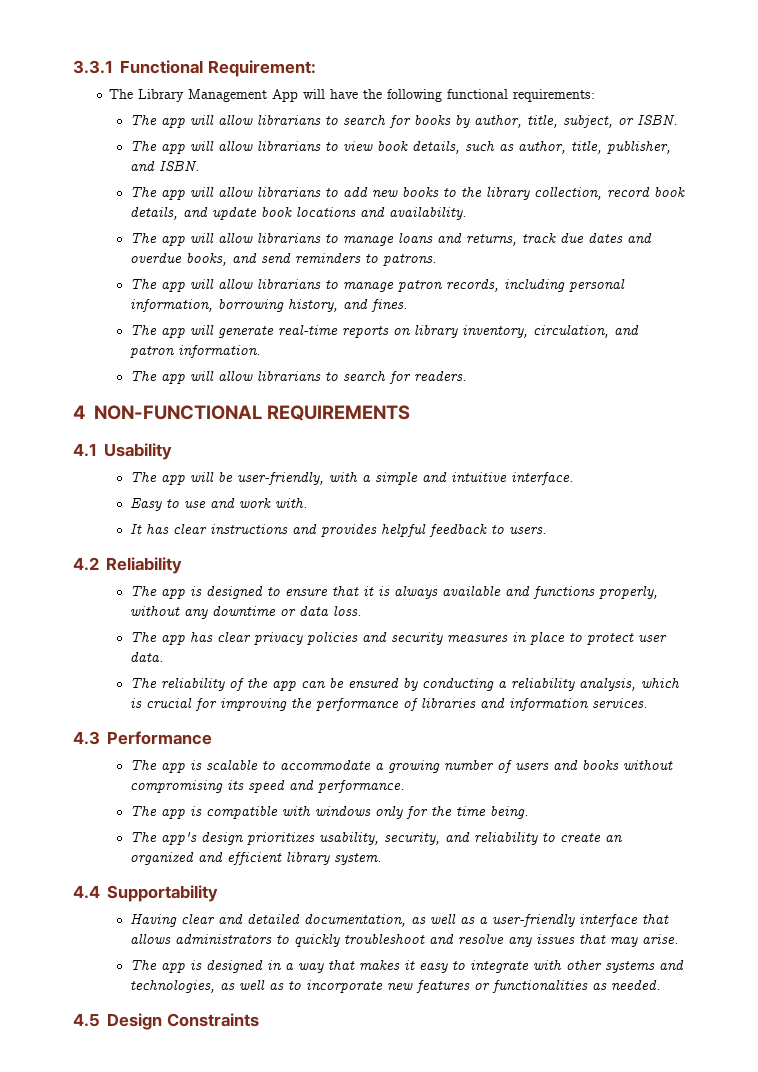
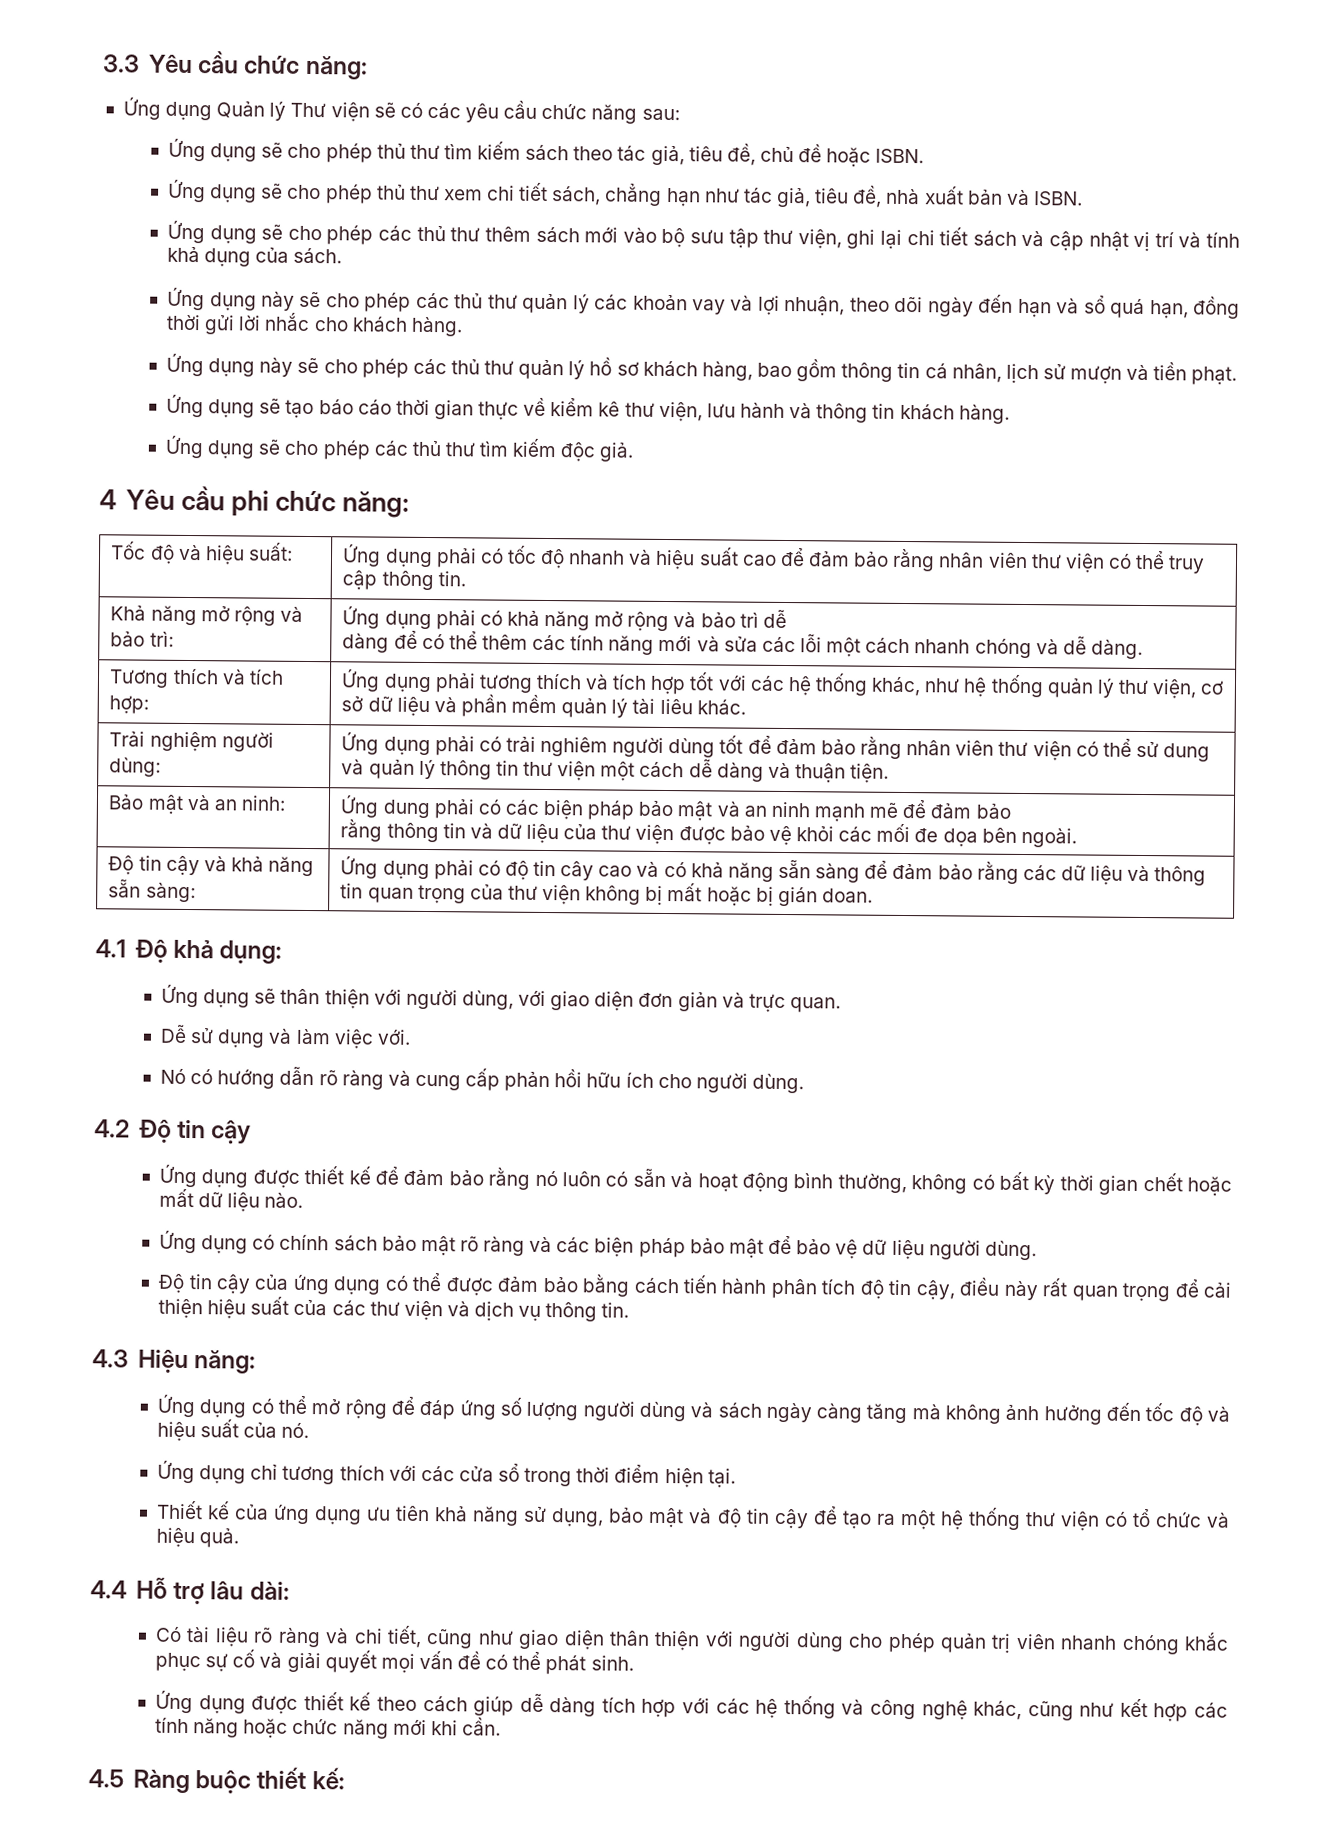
[73,60,316,77] [109,89,596,102] [130,114,679,128] [130,141,672,154] [130,160,201,171] [130,187,686,200] [130,207,468,220] [130,233,653,246] [130,253,438,266] [130,279,626,292] [130,299,409,312] [130,325,640,338] [130,345,262,358] [130,371,468,384] [73,405,410,421] [73,443,172,460] [130,472,575,485] [130,498,309,511] [130,524,548,537] [73,557,182,574] [130,586,659,599] [130,606,363,619] [130,632,668,645] [130,652,165,662] [130,678,681,691] [130,698,649,711] [73,731,212,745] [130,760,674,773] [130,780,406,793] [130,806,530,819] [130,832,624,845] [130,852,383,865] [73,885,218,902] [130,913,670,927] [130,934,680,947] [130,960,685,973] [130,980,662,993] [73,1013,259,1030] 3.3.1 Functional Requirement: // The Library Management App will have the following functional requirements: // The app will allow librarians to search for books by author, title, subject, or ISBN. // The app will allow librarians to view book details, such as author, title, publisher, and ISBN. // The app will allow librarians to add new books to the library collection, record book details, and update book locations and availability. // The app will allow librarians to manage loans and returns, track due dates and overdue books, and send reminders to patrons. // The app will allow librarians to manage patron records, including personal information, borrowing history, and fines. // The app will generate real-time reports on library inventory, circulation, and patron information. // The app will allow librarians to search for readers. // 4 NON-FUNCTIONAL REQUIREMENTS // 4.1 Usability // The app will be user-friendly, with a simple and intuitive interface. // Easy to use and work with. // It has clear instructions and provides helpful feedback to users. // 4.2 Reliability // The app is designed to ensure that it is always available and functions properly, without any downtime or data loss. // The app has clear privacy policies and security measures in place to protect user data. // The reliability of the app can be ensured by conducting a reliability analysis, which is crucial for improving the performance of libraries and information services. // 4.3 Performance // The app is scalable to accommodate a growing number of users and books without compromising its speed and performance. // The app is compatible with windows only for the time being. // The app's design prioritizes usability, security, and reliability to create an organized and efficient library system. // 4.4 Supportability // Having clear and detailed documentation, as well as a user-friendly interface that allows administrators to quickly troubleshoot and resolve any issues that may arise. // The app is designed in a way that makes it easy to integrate with other systems and technologies, as well as to incorporate new features or functionalities as needed. // 4.5 Design Constraints -> [103,51,368,80] [122,96,680,124] [168,137,925,167] [167,178,1083,208] [167,219,1240,252] [167,246,343,267] [167,286,1240,319] [166,312,463,337] [166,352,1238,385] [166,393,1010,424] [165,434,634,462] [99,485,410,518] [110,541,293,565] [342,543,1206,574] [342,570,466,591] [110,605,303,626] [110,630,174,647] [342,605,787,632] [342,630,1143,659] [109,667,284,688] [109,695,150,714] [341,668,1225,699] [341,694,746,718] [109,731,274,752] [109,756,162,777] [341,731,1211,762] [341,758,890,783] [108,794,286,814] [340,794,1011,822] [340,819,1077,848] [108,855,315,877] [108,879,196,903] [340,855,1207,886] [340,883,873,907] [95,939,283,964] [161,983,842,1013] [160,1024,411,1049] [160,1066,805,1094] [94,1119,252,1145] [159,1163,1232,1196] [159,1188,304,1212] [159,1229,1037,1261] [158,1272,1231,1302] [158,1296,630,1322] [92,1349,256,1374] [157,1393,1230,1426] [157,1419,310,1442] [157,1459,736,1488] [156,1500,1230,1531] [156,1527,240,1548] [90,1577,290,1605] [155,1625,1229,1655] [155,1649,634,1675] [155,1689,1228,1722] [155,1716,501,1739] [88,1766,345,1794] 3.3 Yêu cầu chức năng: // Ứng dụng Quản lý Thư viện sẽ có các yêu cầu chức năng sau: // Ứng dụng sẽ cho phép thủ thư tìm kiếm sách theo tác giả, tiêu đề, chủ đề hoặc ISBN. // Ứng dụng sẽ cho phép thủ thư xem chi tiết sách, chẳng hạn như tác giả, tiêu đề, nhà xuất bản và ISBN. // Ứng dụng sẽ cho phép các thủ thư thêm sách mới vào bộ sưu tập thư viện, ghi lại chi tiết sách và cập nhật vị trí và tính khả dụng của sách. // Ứng dụng này sẽ cho phép các thủ thư quản lý các khoản vay và lợi nhuận, theo dõi ngày đến hạn và sổ quá hạn, đồng thời gửi lời nhắc cho khách hàng. // Ứng dụng này sẽ cho phép các thủ thư quản lý hồ sơ khách hàng, bao gồm thông tin cá nhân, lịch sử mượn và tiền phạt. // Ứng dụng sẽ tạo báo cáo thời gian thực về kiểm kê thư viện, lưu hành và thông tin khách hàng. // Ứng dụng sẽ cho phép các thủ thư tìm kiếm độc giả. // 4 Yêu cầu phi chức năng: // Tốc độ và hiệu suất: | Ứng dụng phải có tốc độ nhanh và hiệu suất cao để đảm bảo rằng nhân viên thư viện có thể truy cập thông tin. // Khả năng mở rộng và bảo trì: | Ứng dụng phải có khả năng mở rộng và bảo trì dễ // dàng để có thể thêm các tính năng mới và sửa các lỗi một cách nhanh chóng và dễ dàng. // Tương thích và tích hợp: | Ứng dụng phải tương thích và tích hợp tốt với các hệ thống khác, như hệ thống quản lý thư viện, cơ sở dữ liệu và phần mềm quản lý tài liêu khác. // Trải nghiệm người dùng: | Ứng dụng phải có trải nghiêm người dùng tốt để đảm bảo rằng nhân viên thư viện có thể sử dung và quản lý thông tin thư viện một cách dễ dàng và thuận tiện. // Bảo mật và an ninh: | Ứng dung phải có các biện pháp bảo mật và an ninh mạnh mẽ để đảm bảo // rằng thông tin và dữ liệu của thư viện được bảo vệ khỏi các mối đe dọa bên ngoài. // Độ tin cậy và khả năng sẵn sàng: | Ứng dụng phải có độ tin cây cao và có khả năng sẵn sàng để đảm bảo rằng các dữ liệu và thông tin quan trọng của thư viện không bị mất hoặc bị gián doan. // 4.1 Độ khả dụng: // Ứng dụng sẽ thân thiện với người dùng, với giao diện đơn giản và trực quan. // Dễ sử dụng và làm việc với. // Nó có hướng dẫn rõ ràng và cung cấp phản hồi hữu ích cho người dùng. // 4.2 Độ tin cậy // Ứng dụng được thiết kế để đảm bảo rằng nó luôn có sẵn và hoạt động bình thường, không có bất kỳ thời gian chết hoặc mất dữ liệu nào. // Ứng dụng có chính sách bảo mật rõ ràng và các biện pháp bảo mật để bảo vệ dữ liệu người dùng. // Độ tin cậy của ứng dụng có thể được đảm bảo bằng cách tiến hành phân tích độ tin cậy, điều này rất quan trọng để cải thiện hiệu suất của các thư viện và dịch vụ thông tin. // 4.3 Hiệu năng: // Ứng dụng có thể mở rộng để đáp ứng số lượng người dùng và sách ngày càng tăng mà không ảnh hưởng đến tốc độ và hiệu suất của nó. // Ứng dụng chỉ tương thích với các cửa sổ trong thời điểm hiện tại. // Thiết kế của ứng dụng ưu tiên khả năng sử dụng, bảo mật và độ tin cậy để tạo ra một hệ thống thư viện có tổ chức và hiệu quả. // 4.4 Hỗ trợ lâu dài: // Có tài liệu rõ ràng và chi tiết, cũng như giao diện thân thiện với người dùng cho phép quản trị viên nhanh chóng khắc phục sự cố và giải quyết mọi vấn đề có thể phát sinh. // Ứng dụng được thiết kế theo cách giúp dễ dàng tích hợp với các hệ thống và công nghệ khác, cũng như kết hợp các tính năng hoặc chức năng mới khi cần. // 4.5 Ràng buộc thiết kế:

